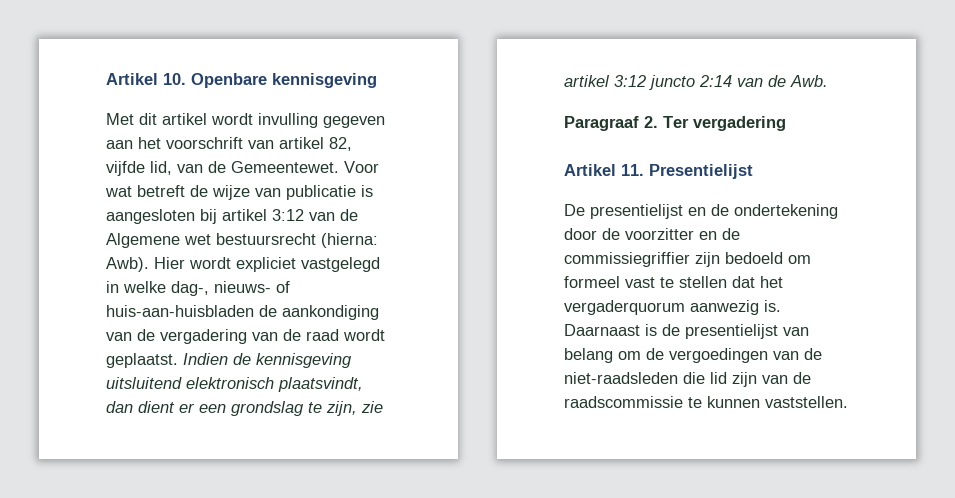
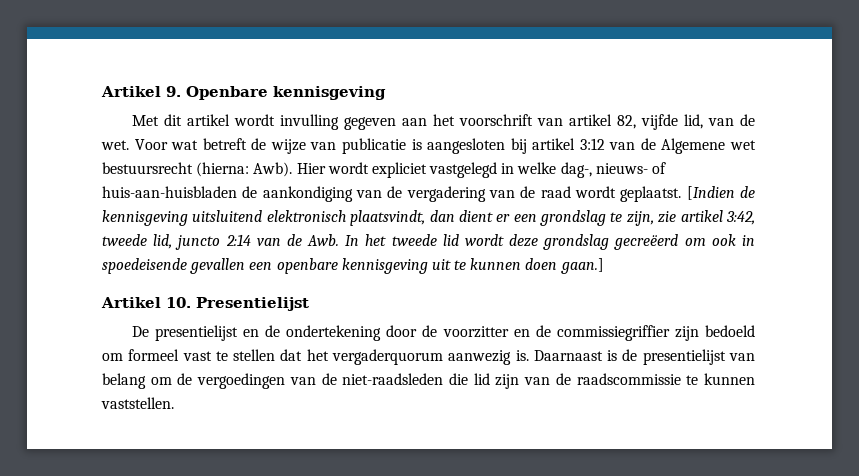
[106,73,186,85] Artikel 10. -> [101,86,181,97] Artikel 9.
[231,161,339,173] Gemeentewet. -> [101,140,129,150] wet.
[183,353,228,365] Indien -> [686,186,735,200] [Indien
[614,75,646,87] 3:12 -> [725,211,755,225] [102,234,173,249] 3:42, tweede lid,
[564,116,786,131] [564,164,644,176] // Paragraaf 2. Ter vergadering // Artikel 11. -> [345,234,755,250] [102,258,604,274] [101,297,191,308] In het tweede lid wordt deze grondslag gecreëerd om ook in spoedeisende gevallen een openbare kennisgeving uit te kunnen doen gaan.] // Artikel 10.

